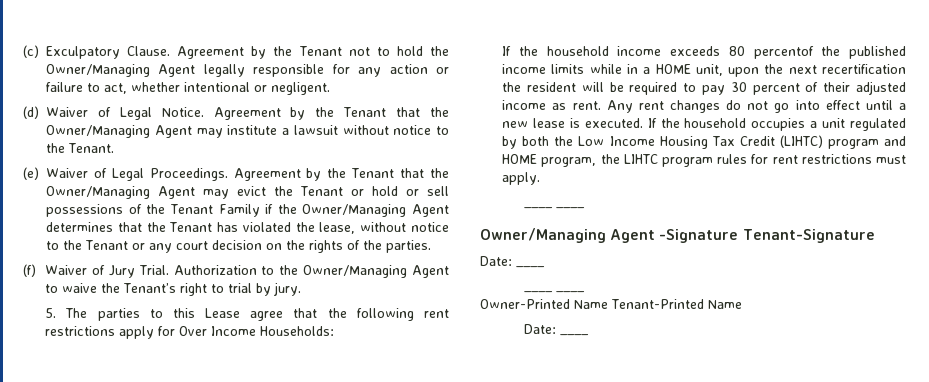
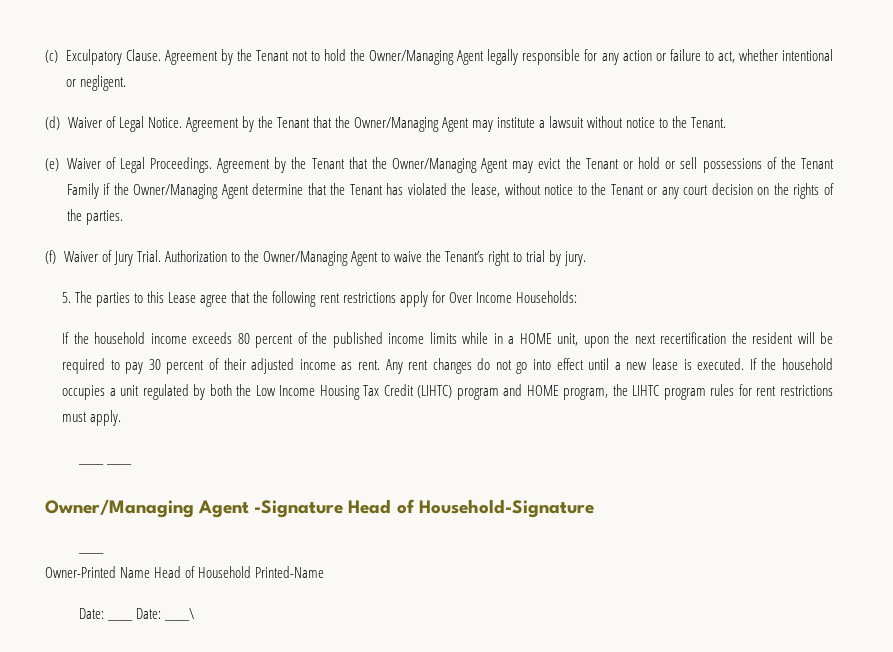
[46,222,113,232] determines -> [252,183,304,195] determine
[753,46,814,59] percentof -> [255,332,308,348] percent of
[742,229,875,243] [480,256,512,266] [516,266,545,268] [524,291,554,293] Tenant-Signature // Date: ____ // ____ -> [348,499,594,518] Head of Household-Signature //
[611,299,742,309] [524,324,557,334] [560,334,590,336] Tenant-Printed Name // Date: ____ -> [154,566,325,578] [79,608,105,619] [107,619,134,621] [136,608,195,621] Head of Household Printed-Name // Date: ____ Date: ____\

